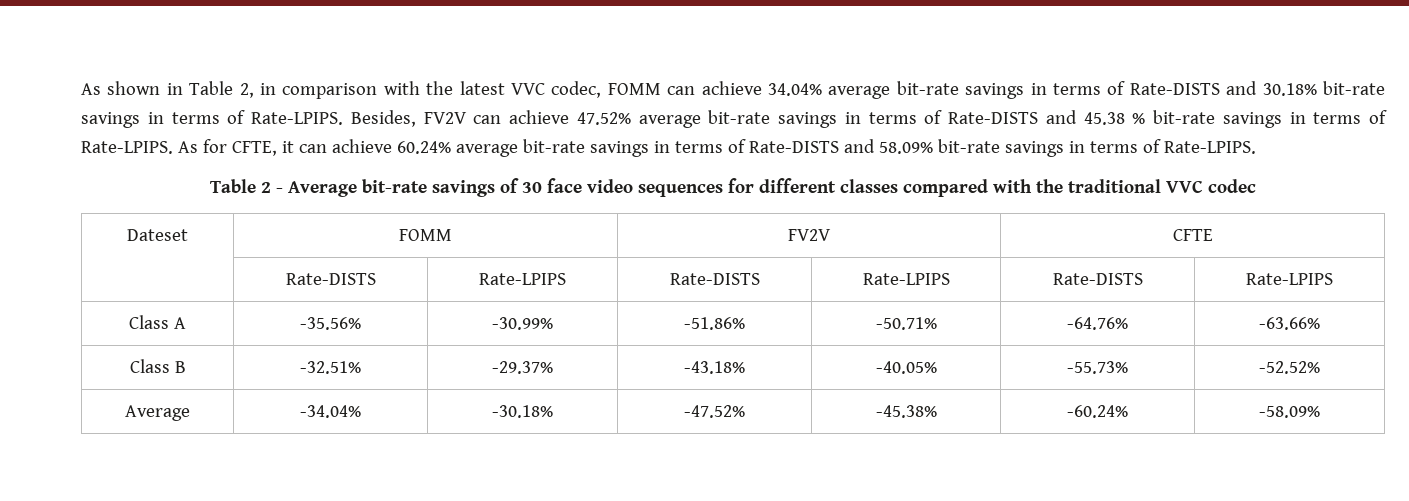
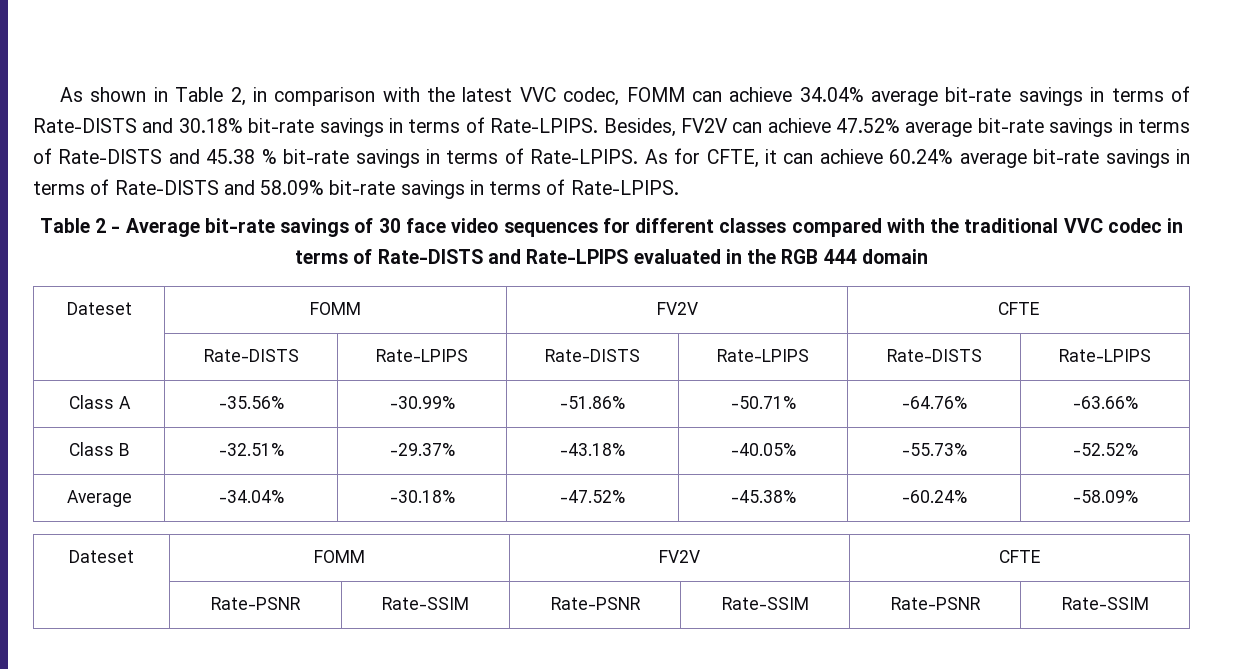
(1256, 186) none -> [1167,218,1184,233] [295,249,928,264] in terms of Rate-DISTS and Rate-LPIPS evaluated in the RGB 444 domain
(1320, 412) none -> [69,550,134,563] [314,550,365,563] [659,550,700,563] [999,550,1040,563] [211,597,301,610] [382,597,469,610] [550,597,641,610] [721,597,809,610] [890,597,981,610] [1061,597,1149,610] // Dateset | FOMM | FV2V | CFTE // | Rate-PSNR | Rate-SSIM | Rate-PSNR | Rate-SSIM | Rate-PSNR | Rate-SSIM

